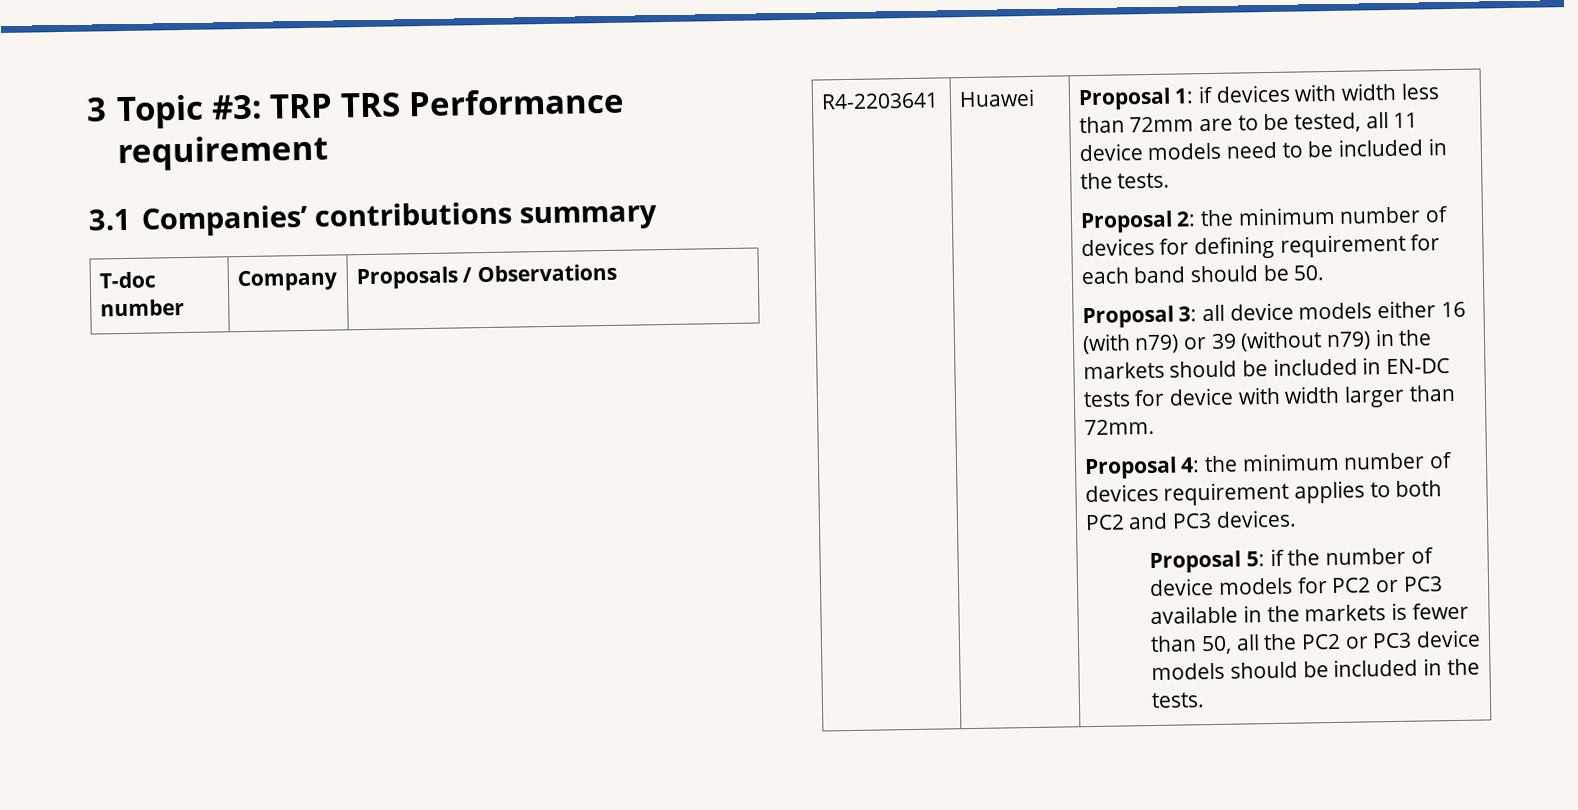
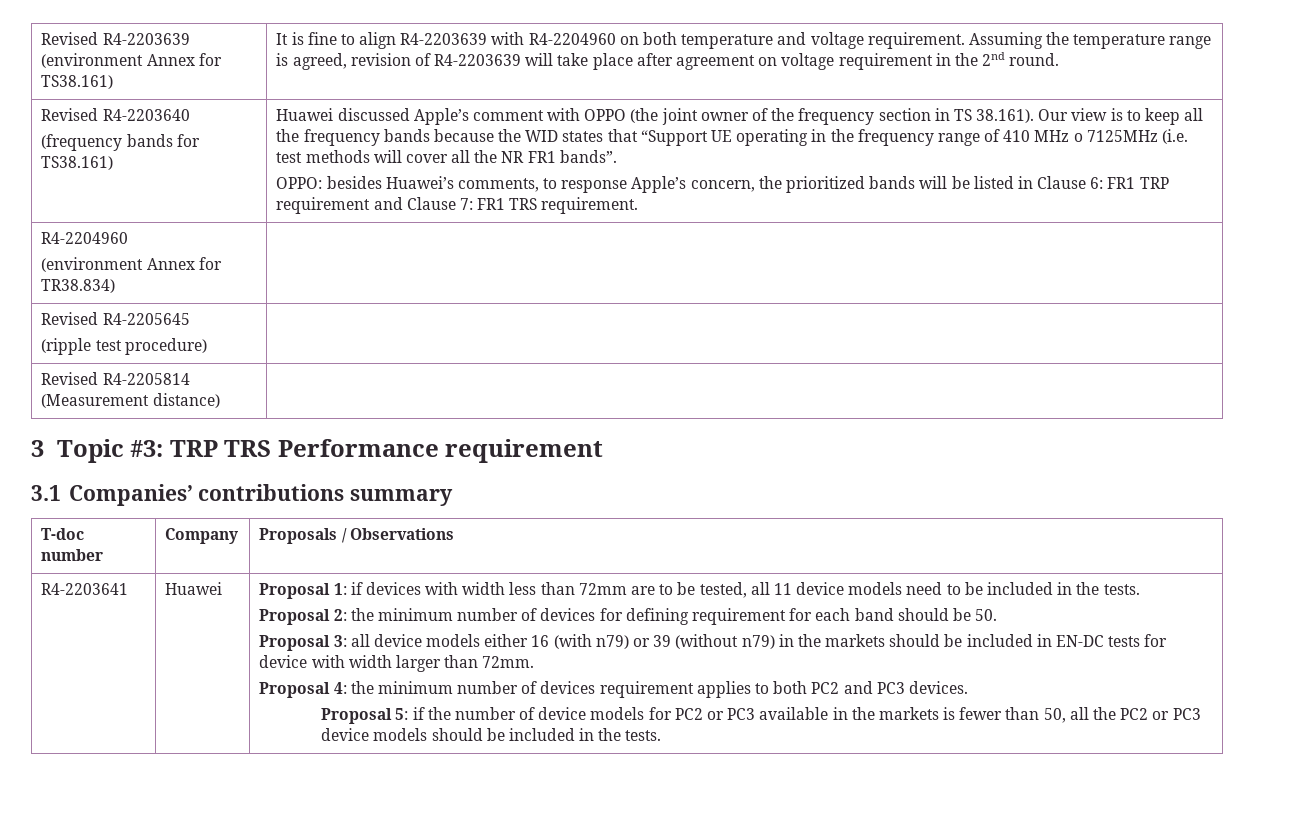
(86, 109) none -> [41,32,190,45] [41,53,222,68] [41,75,114,89] [276,32,1212,49] [276,52,1060,70] [41,108,190,121] [41,134,200,151] [41,156,114,170] [276,108,1204,125] [276,129,1189,146] [276,150,617,163] [276,176,1169,193] [276,197,639,214] [41,232,129,244] [41,257,222,272] [41,279,116,293] [41,312,190,325] [41,338,207,355] [41,372,190,385] [41,393,220,408] Revised R4-2203639 (environment Annex for TS38.161) | It is fine to align R4-2203639 with R4-2204960 on both temperature and voltage requirement. Assuming the temperature range is agreed, revision of R4-2203639 will take place after agreement on voltage requirement in the 2nd round. // Revised R4-2203640 // (frequency bands for TS38.161) | Huawei discussed Apple’s comment with OPPO (the joint owner of the frequency section in TS 38.161). Our view is to keep all the frequency bands because the WID states that “Support UE operating in the frequency range of 410 MHz o 7125MHz (i.e. test methods will cover all the NR FR1 bands”. // OPPO: besides Huawei’s comments, to response Apple’s concern, the prioritized bands will be listed in Clause 6: FR1 TRP requirement and Clause 7: FR1 TRS requirement. // R4-2204960 // (environment Annex for TR38.834) | // Revised R4-2205645 // (ripple test procedure) | // Revised R4-2205814 (Measurement distance) | //

